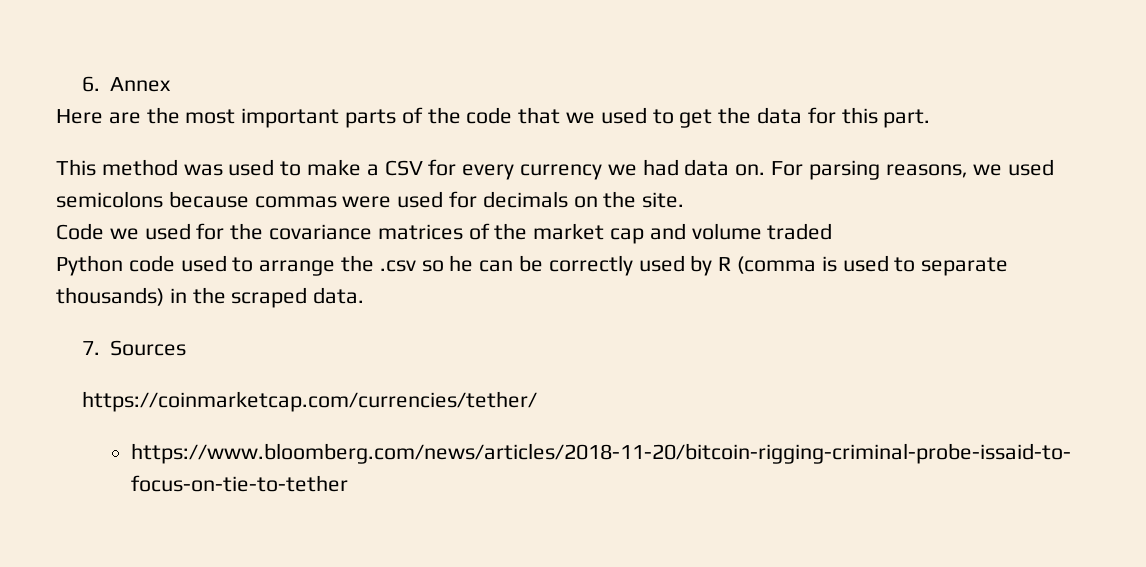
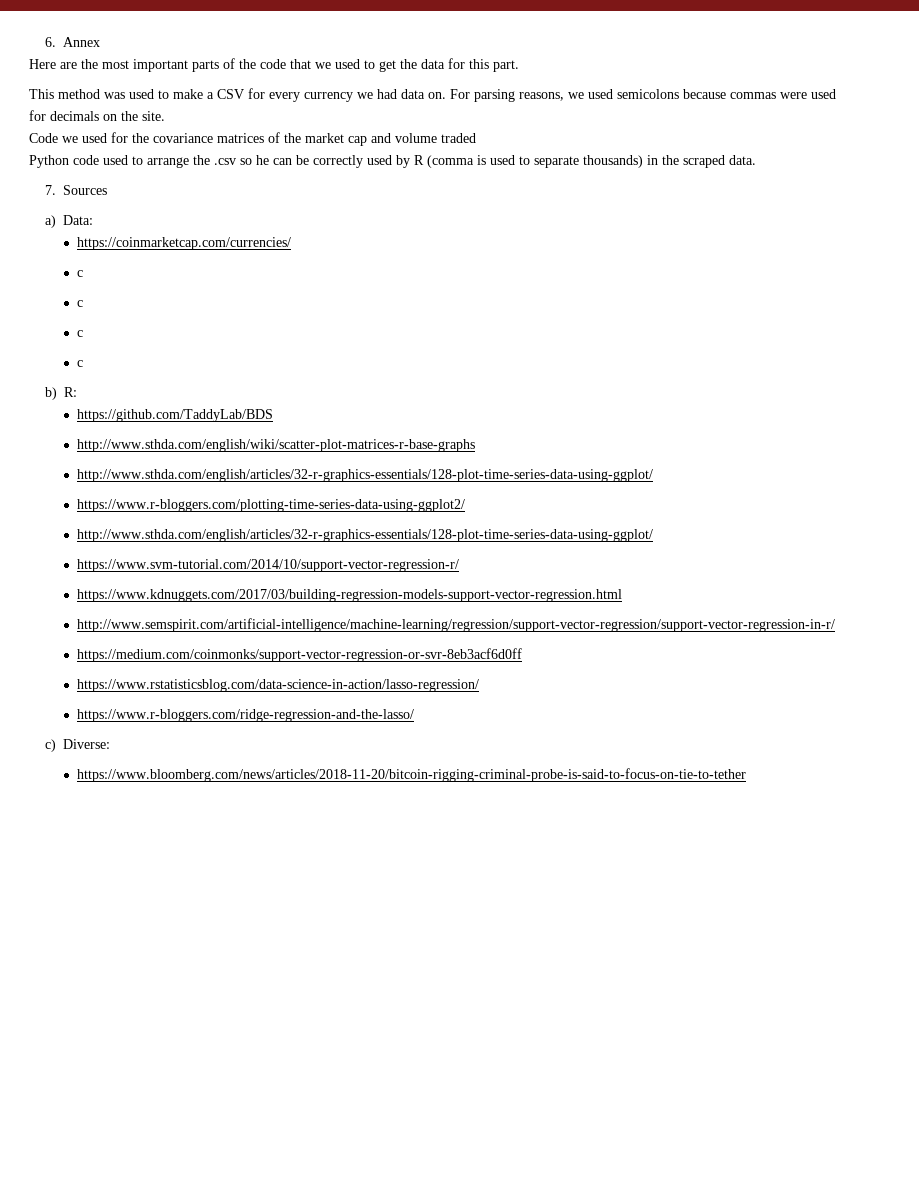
[81,391,537,412] [130,443,1071,464] [130,475,348,492] https://coinmarketcap.com/currencies/tether/ // https://www.bloomberg.com/news/articles/2018-11-20/bitcoin-rigging-criminal-probe-issaid-to- focus-on-tie-to-tether -> [45,215,94,228] [76,237,291,250] [76,270,83,277] [76,300,83,307] [76,330,83,337] [76,360,83,367] [45,387,78,400] [76,409,273,422] [76,439,475,452] [76,469,653,482] [76,499,465,512] [76,529,653,542] [76,559,459,572] [76,589,622,602] [76,618,835,632] [76,648,522,662] [76,679,479,692] [76,709,414,722] [45,739,111,752] [76,768,746,782] a) Data: // https://coinmarketcap.com/currencies/ // c // c // c // c // b) R: // https://github.com/TaddyLab/BDS // http://www.sthda.com/english/wiki/scatter-plot-matrices-r-base-graphs // http://www.sthda.com/english/articles/32-r-graphics-essentials/128-plot-time-series-data-using-ggplot/ // https://www.r-bloggers.com/plotting-time-series-data-using-ggplot2/ // http://www.sthda.com/english/articles/32-r-graphics-essentials/128-plot-time-series-data-using-ggplot/ // https://www.svm-tutorial.com/2014/10/support-vector-regression-r/ // https://www.kdnuggets.com/2017/03/building-regression-models-support-vector-regression.html // http://www.semspirit.com/artificial-intelligence/machine-learning/regression/support-vector-regression/support-vector-regression-in-r/ // https://medium.com/coinmonks/support-vector-regression-or-svr-8eb3acf6d0ff // https://www.rstatisticsblog.com/data-science-in-action/lasso-regression/ // https://www.r-bloggers.com/ridge-regression-and-the-lasso/ // c) Diverse: // https://www.bloomberg.com/news/articles/2018-11-20/bitcoin-rigging-criminal-probe-is-said-to-focus-on-tie-to-tether

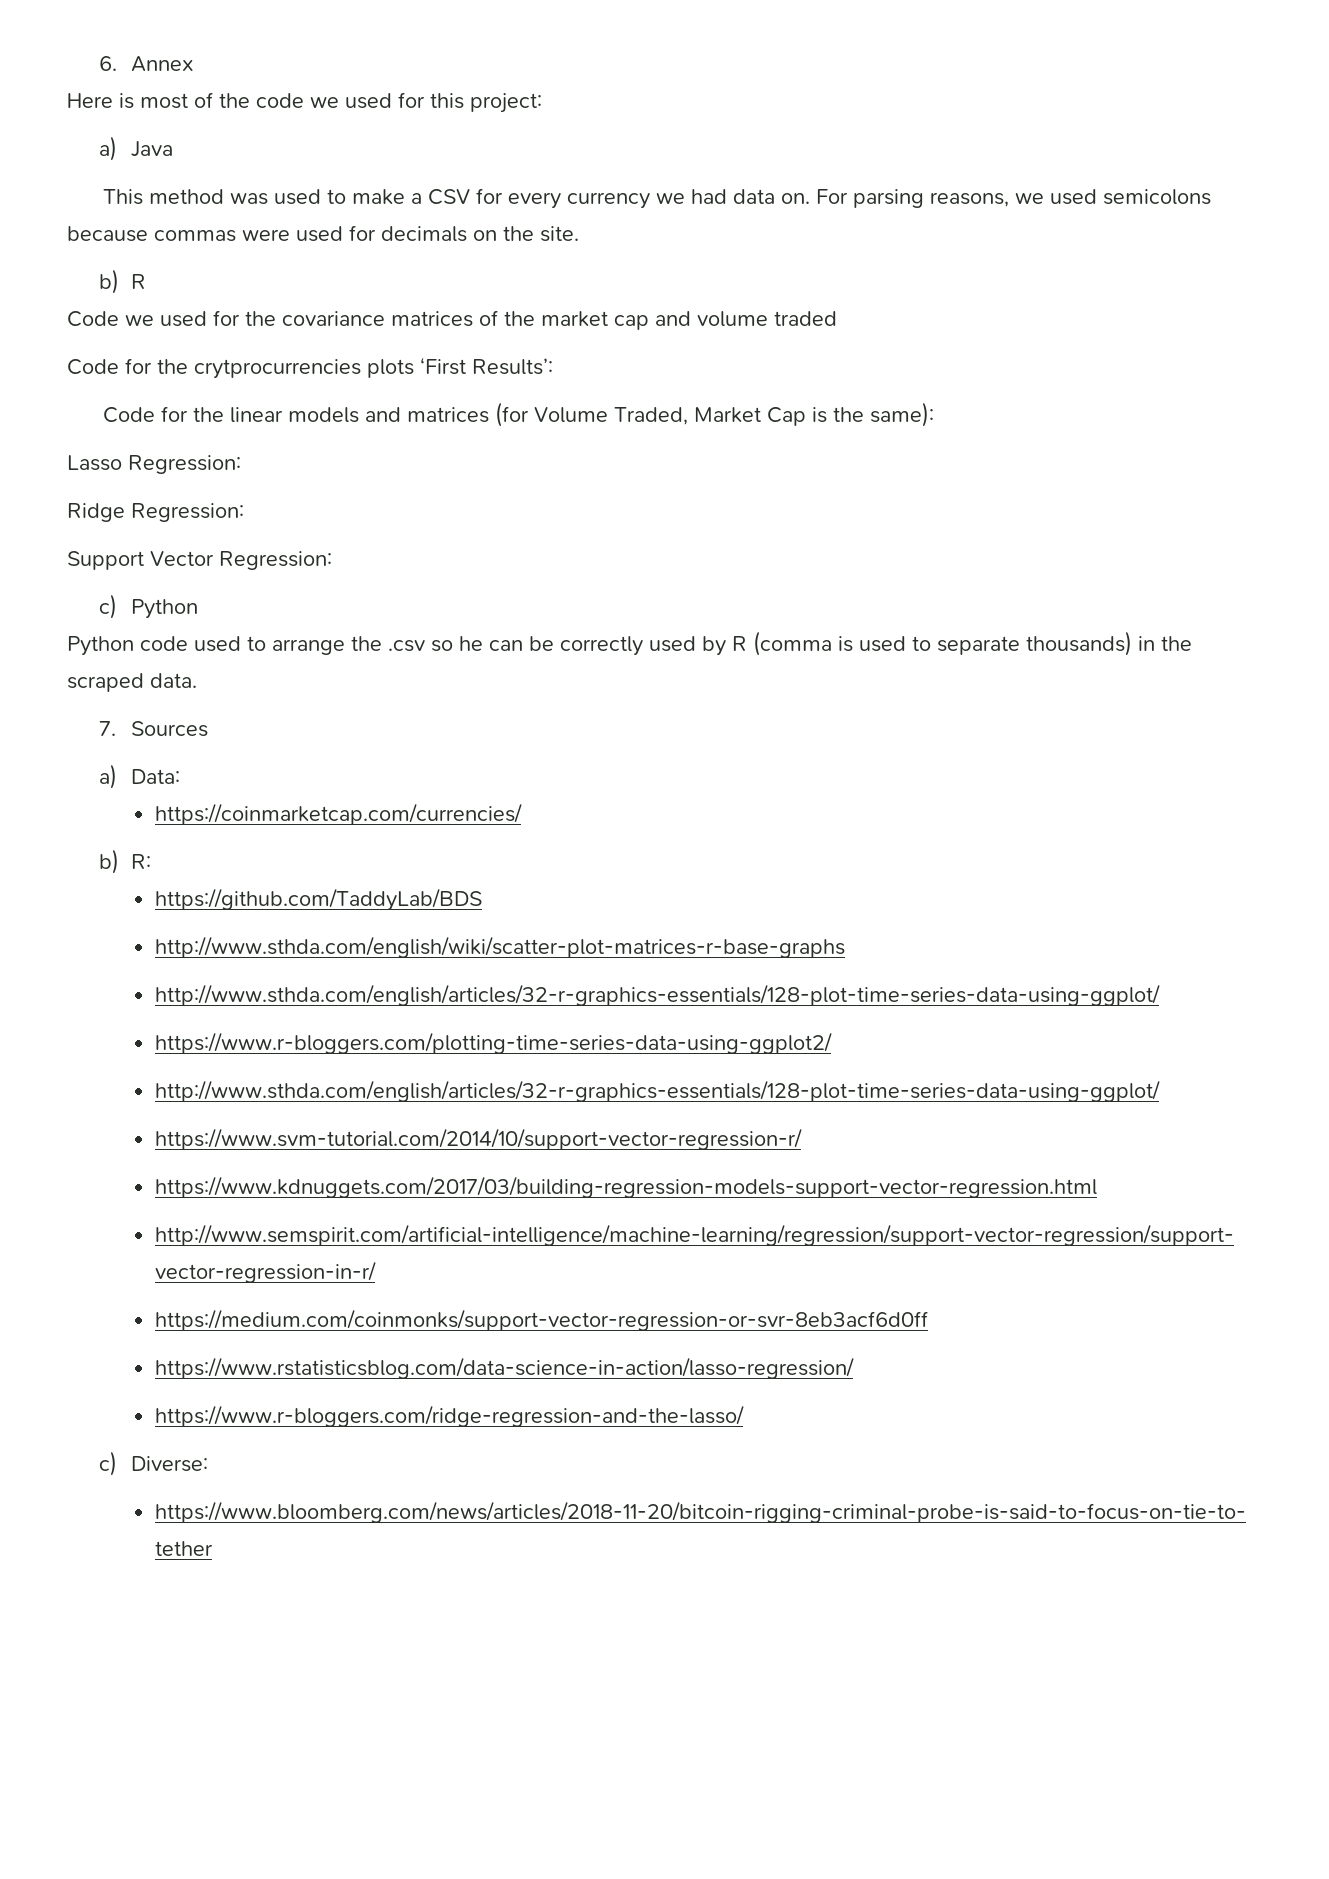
[60,59,219,72] are the most important parts -> [119,93,188,109] is most
[290,58,519,72] that we used to get the data for this part. -> [310,92,542,113] [98,136,173,161] we used for this project: // a) Java
(165, 116) none -> [98,269,146,294] // b) R
(476, 138) none -> [67,357,553,379] [102,402,934,427] [67,455,241,474] [67,503,244,522] [67,551,332,570] [98,594,198,619] // Code for the crytprocurrencies plots ‘First Results’: // Code for the linear models and matrices (for Volume Traded, Market Cap is the same): // Lasso Regression: // Ridge Regression: // Support Vector Regression: // c) Python
[76,270,83,277] [76,300,83,307] [76,330,83,337] [76,360,83,367] // c // c // c // c -> (522, 814) none

